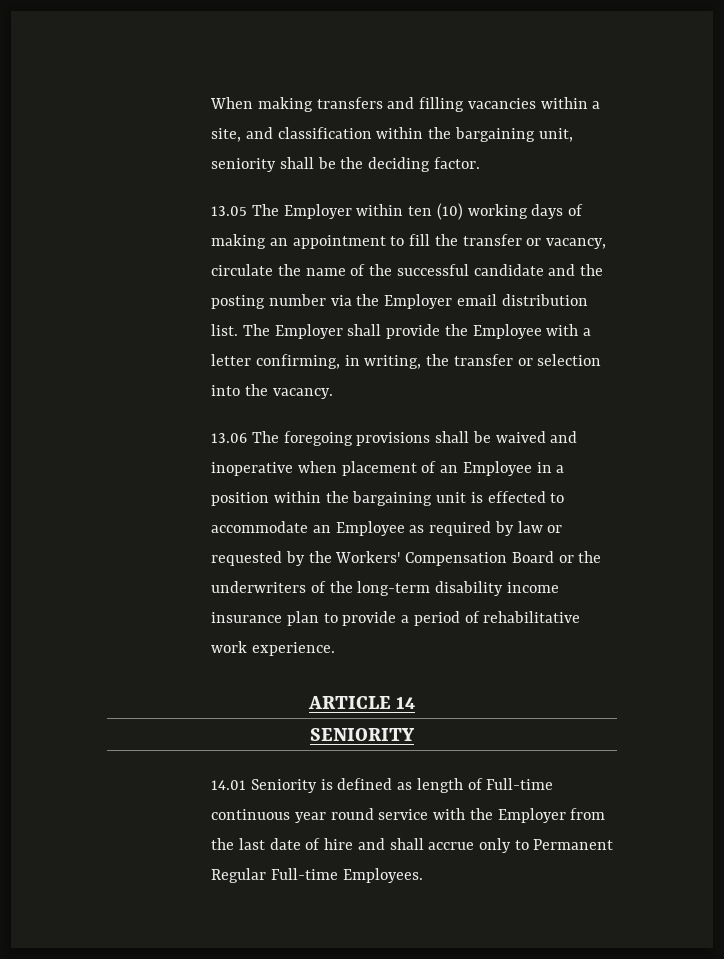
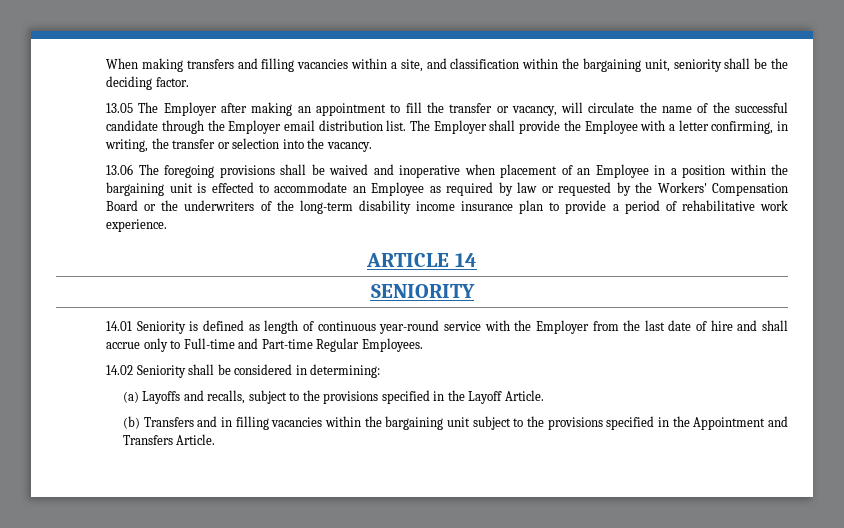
[356,203,584,220] within ten (10) working days of -> [221,103,248,113] after
(607, 243) none -> [561,102,584,113] will
[548,264,604,276] [211,294,352,309] and the posting number via -> [161,120,204,134] through
[486,778,554,790] [211,808,374,823] Full-time continuous year round -> [317,320,440,334] continuous year-round
[533,839,614,850] [211,868,423,883] Permanent Regular Full-time Employees. -> [183,338,423,352] [106,364,381,378] [122,390,544,404] [122,416,789,430] [122,434,216,445] Full-time and Part-time Regular Employees. // 14.02 Seniority shall be considered in determining: // (a) Layoffs and recalls, subject to the provisions specified in the Layoff Article. // (b) Transfers and in filling vacancies within the bargaining unit subject to the provisions specified in the Appointment and Transfers Article.

